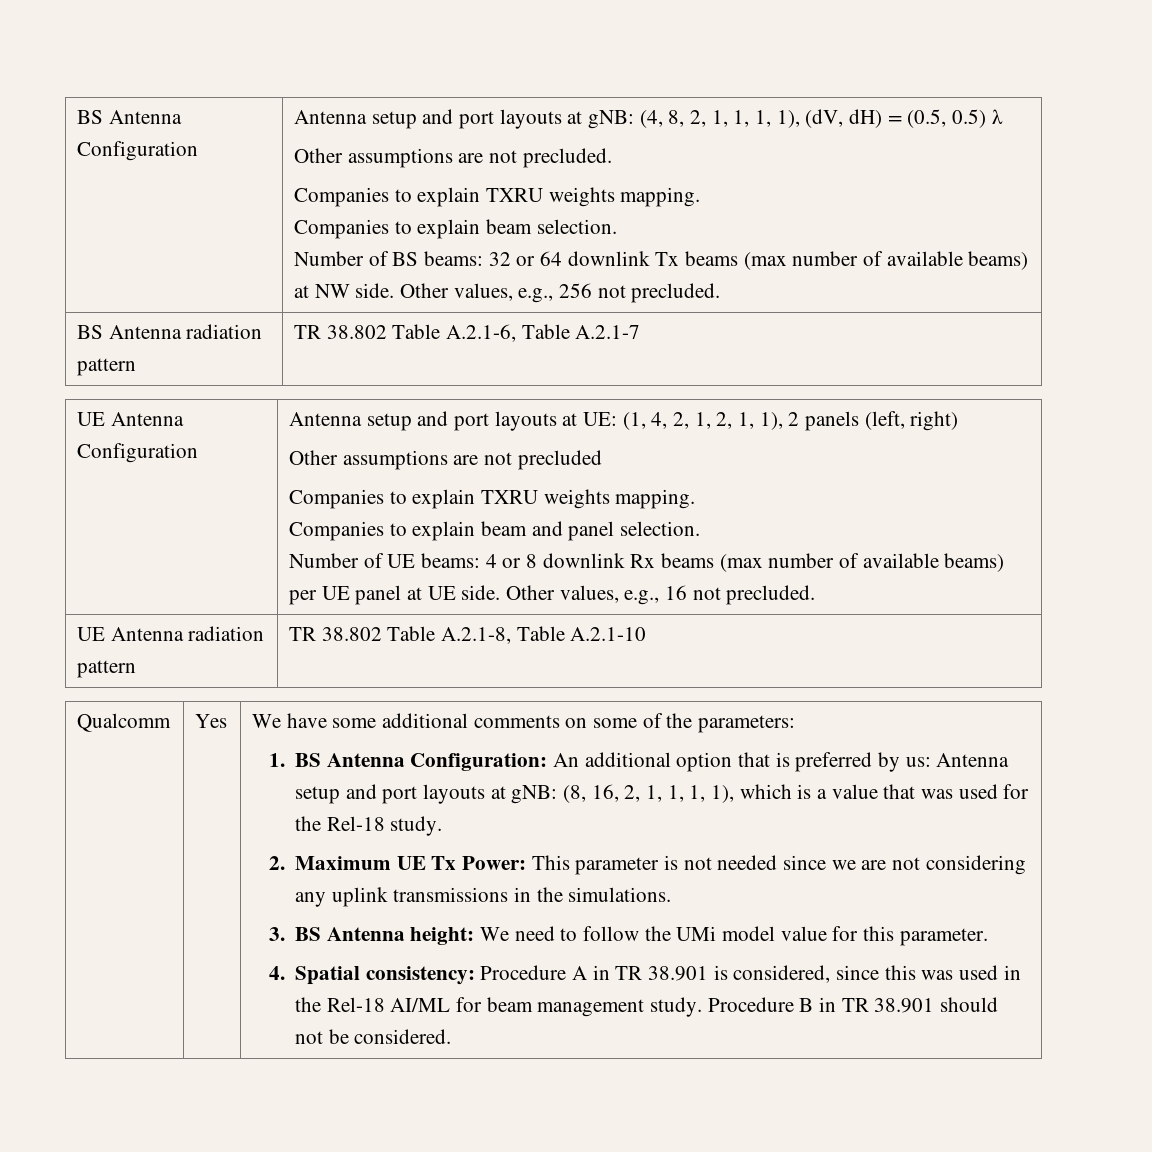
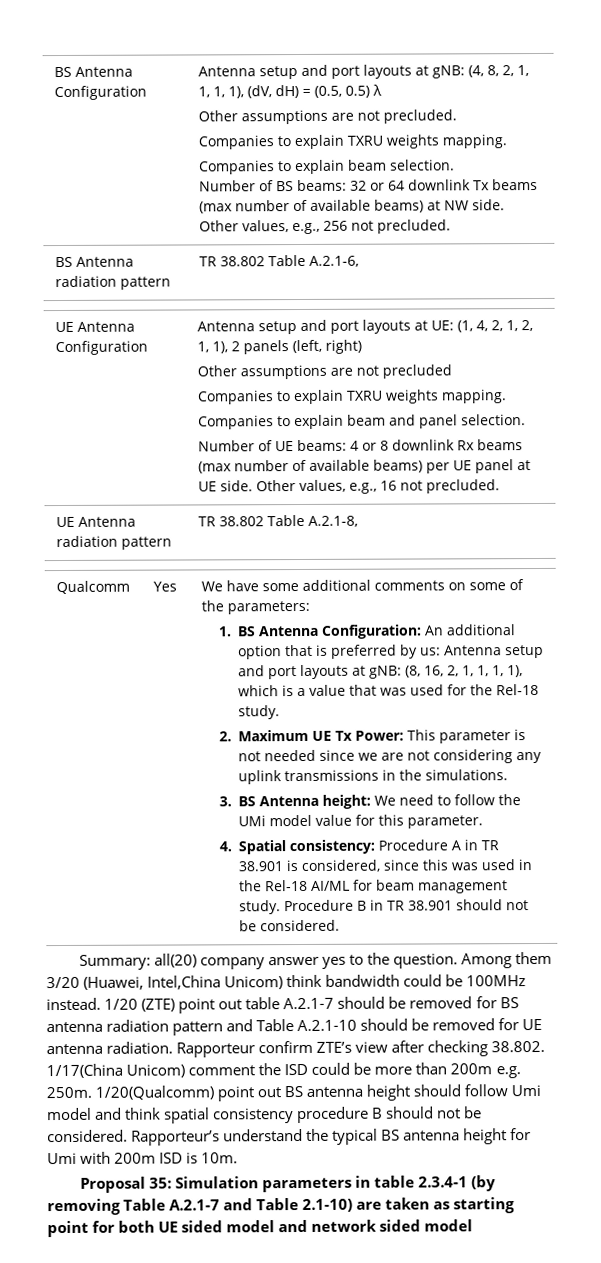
[521,324,641,339] Table A.2.1-7 -> (359, 261) none
[516,626,647,641] Table A.2.1-10 -> (358, 521) none
(452, 1036) none -> [78,951,553,970] [46,974,527,990] [46,996,519,1014] [46,1018,543,1036] [46,1040,546,1058] [46,1062,521,1079] [46,1084,542,1102] [46,1106,483,1124] [47,1128,532,1146] [47,1151,239,1165] [79,1175,497,1193] [47,1197,516,1216] [47,1219,474,1238] // Summary: all(20) company answer yes to the question. Among them 3/20 (Huawei, Intel,China Unicom) think bandwidth could be 100MHz instead. 1/20 (ZTE) point out table A.2.1-7 should be removed for BS antenna radiation pattern and Table A.2.1-10 should be removed for UE antenna radiation. Rapporteur confirm ZTE’s view after checking 38.802. 1/17(China Unicom) comment the ISD could be more than 200m e.g. 250m. 1/20(Qualcomm) point out BS antenna height should follow Umi model and think spatial consistency procedure B should not be considered. Rapporteur’s understand the typical BS antenna height for Umi with 200m ISD is 10m. // Proposal 35: Simulation parameters in table 2.3.4-1 (by removing Table A.2.1-7 and Table 2.1-10) are taken as starting point for both UE sided model and network sided model

